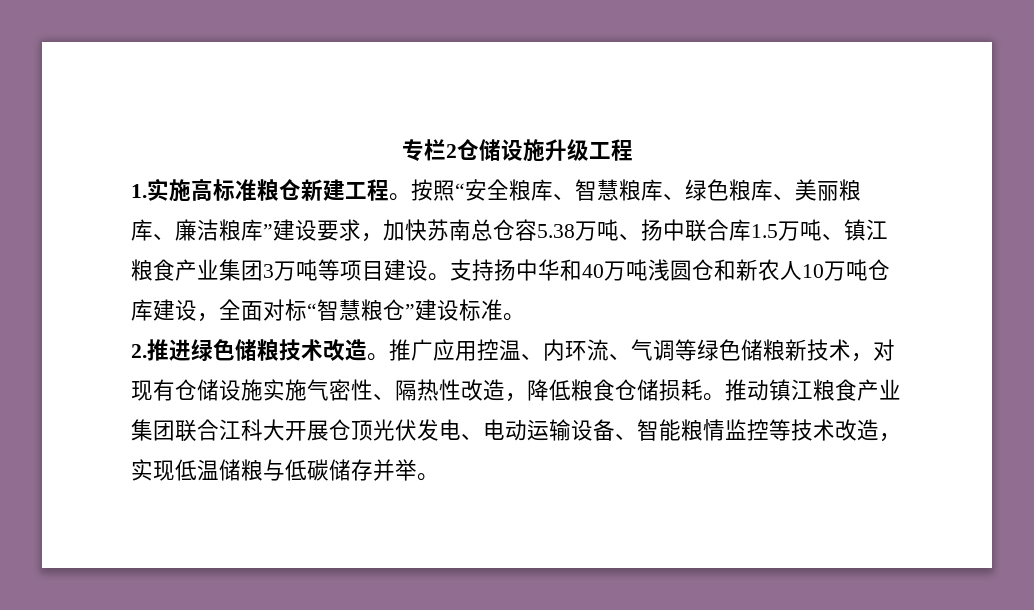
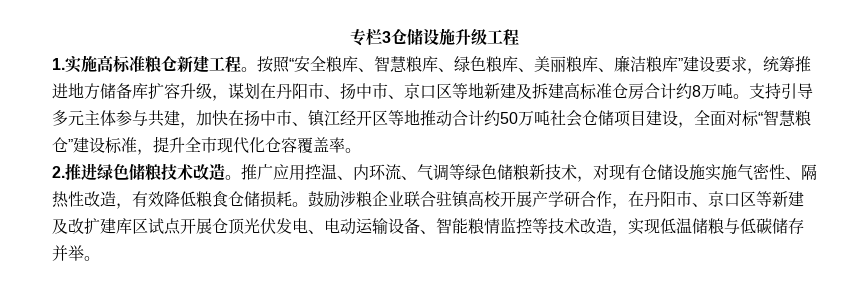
[445,144,457,158] 2 -> [382,31,391,43] 3
[383,219,888,242] [131,259,890,281] [131,299,153,321] 加快苏南总仓容5.38万吨、扬中联合库1.5万吨、镇江粮食产业集团3万吨等项目建设。支持扬中华和40万吨浅圆仓和新农人10万吨仓库 -> [763,56,811,72] [52,82,813,101] [52,109,646,128] 统筹推进地方储备库扩容升级，谋划在丹阳市、扬中市、京口区等地新建及拆建高标准仓房合计约8万吨。支持引导多元主体参与共建，加快在扬中市、镇江经开区等地推动合计约50万吨社会仓储项目
(503, 310) none -> [137,136,345,155] ，提升全市现代化仓容覆盖率
(527, 397) none -> [132,191,164,207] 有效
[725,379,901,401] [131,419,285,442] 推动镇江粮食产业集团联合江科大 -> [308,190,804,209] [52,218,181,235] 鼓励涉粮企业联合驻镇高校开展产学研合作，在丹阳市、京口区等新建及改扩建库区试点

